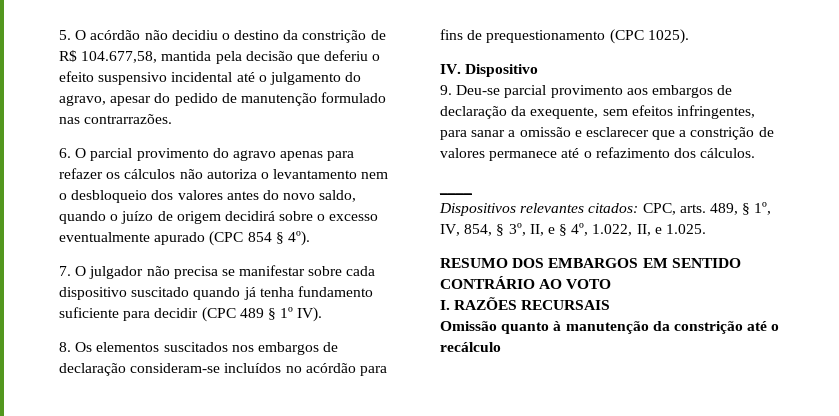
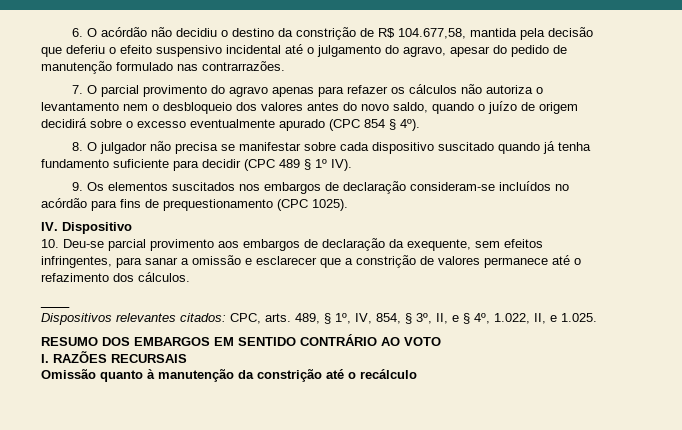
[59,30,71,40] 5. -> [72,28,84,37] 6.
[59,148,71,158] 6. -> [72,85,84,94] 7.
[59,266,71,276] 7. -> [72,142,84,151] 8.
[59,342,71,352] 8. -> [72,182,84,191] 9.
[440,85,452,95] 9. -> [41,239,59,248] 10.

